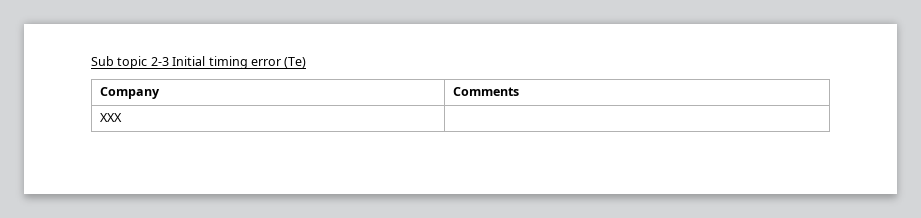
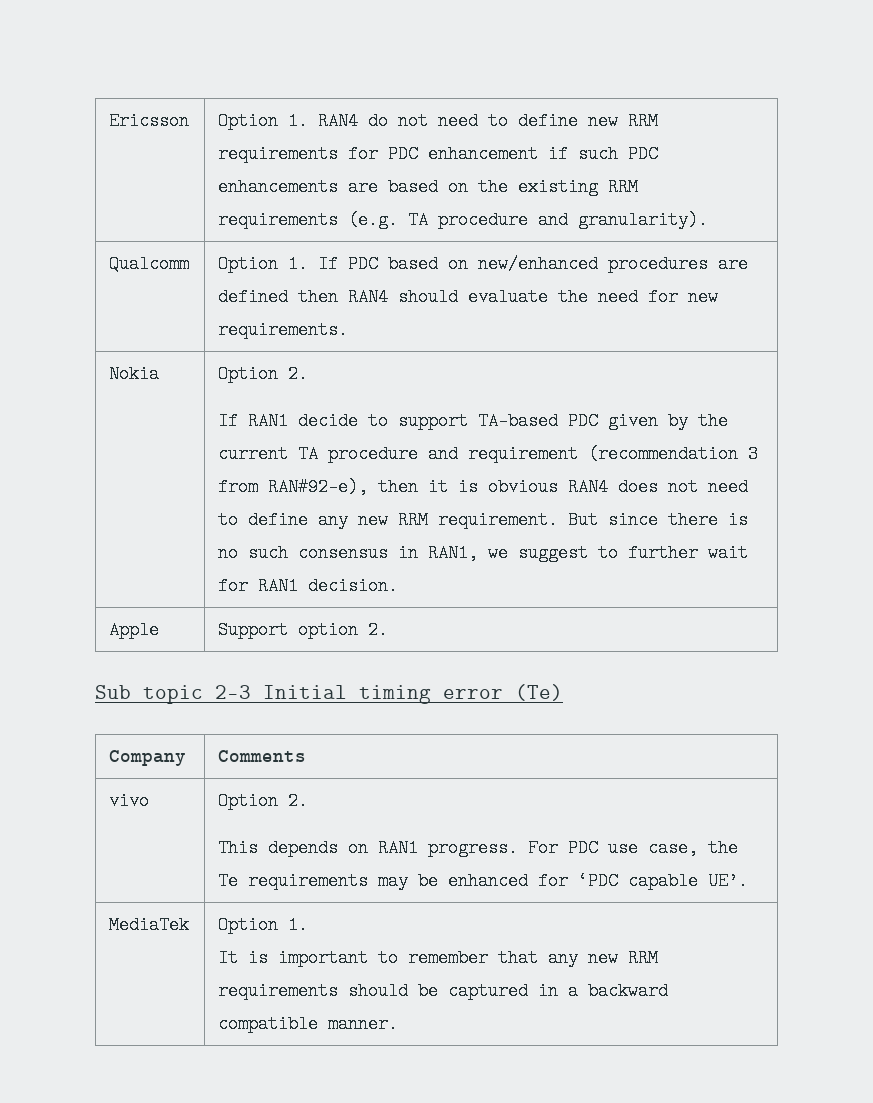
(91, 61) none -> [109,112,190,130] [218,112,659,130] [218,145,659,163] [218,178,639,196] [218,211,709,229] [109,255,190,273] [218,255,749,273] [218,288,719,306] [218,321,349,339] [109,365,160,383] [218,365,309,383] [218,412,729,430] [218,445,759,463] [218,478,749,496] [218,511,749,529] [218,544,749,562] [218,577,399,595] [109,621,160,639] [218,621,389,639] Ericsson | Option 1. RAN4 do not need to define new RRM requirements for PDC enhancement if such PDC enhancements are based on the existing RRM requirements (e.g. TA procedure and granularity). // Qualcomm | Option 1. If PDC based on new/enhanced procedures are defined then RAN4 should evaluate the need for new requirements. // Nokia | Option 2. // If RAN1 decide to support TA-based PDC given by the current TA procedure and requirement (recommendation 3 from RAN#92-e), then it is obvious RAN4 does not need to define any new RRM requirement. But since there is no such consensus in RAN1, we suggest to further wait for RAN1 decision. // Apple | Support option 2. //
[99,113,122,122] XXX | -> [109,792,150,810] [218,792,309,810] [218,839,739,857] [218,872,749,890] [109,916,190,934] [218,916,309,934] [218,949,659,967] [218,982,669,1000] [218,1015,399,1033] vivo | Option 2. // This depends on RAN1 progress. For PDC use case, the Te requirements may be enhanced for ‘PDC capable UE’. // MediaTek | Option 1. // It is important to remember that any new RRM requirements should be captured in a backward compatible manner.

